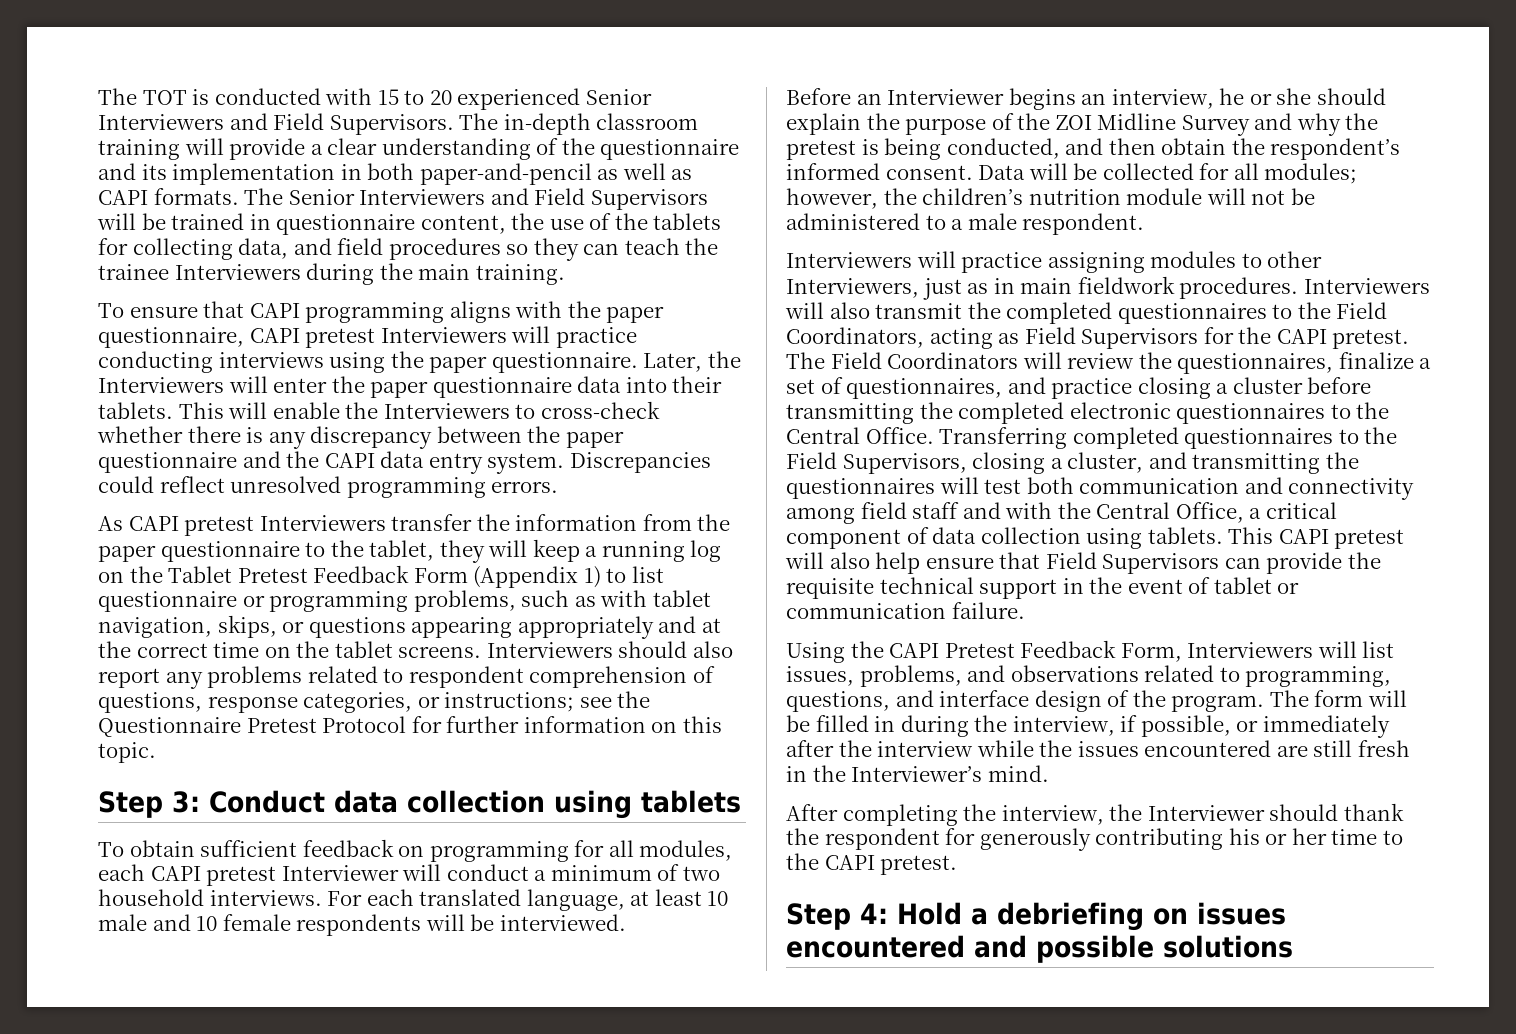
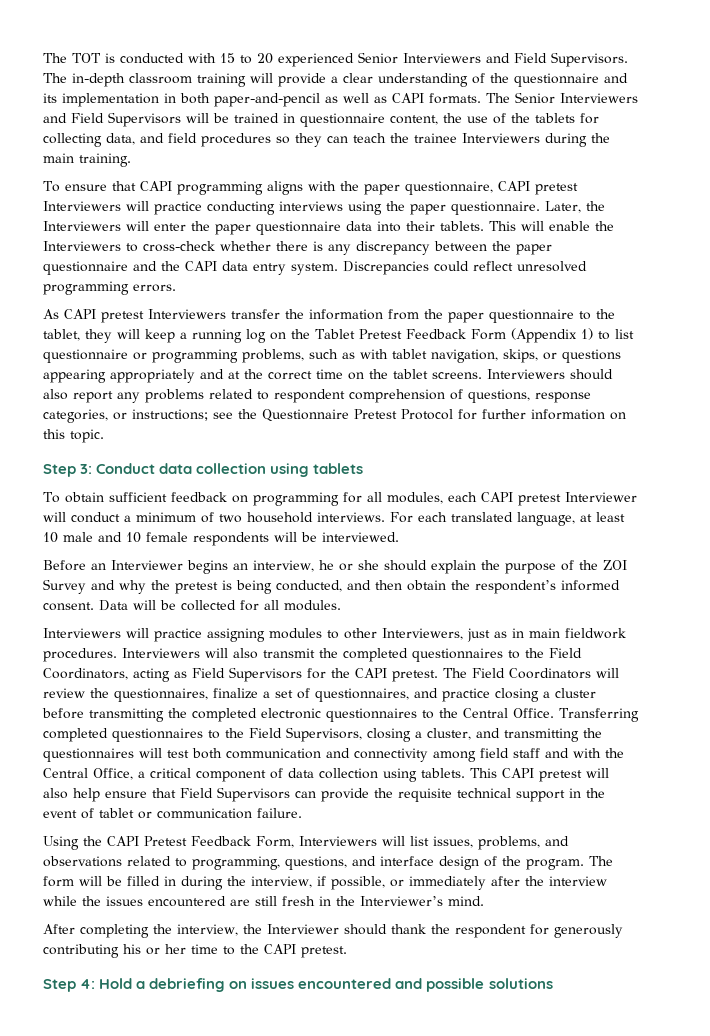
[1097,113,1177,130] Midline -> (627, 565) none
[1264,163,1358,184] [786,188,1315,209] [786,213,1145,235] modules; however, the children’s nutrition module will not be administered to a male respondent. -> [284,600,341,611] modules.

